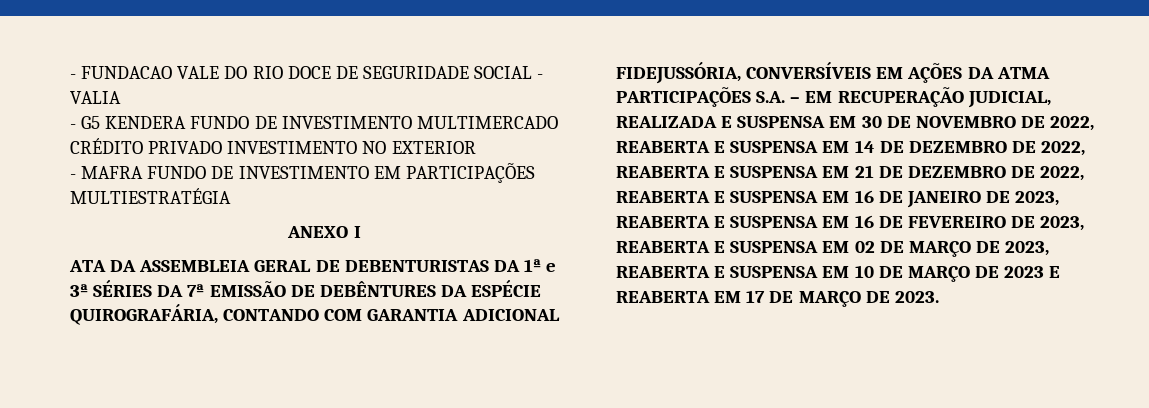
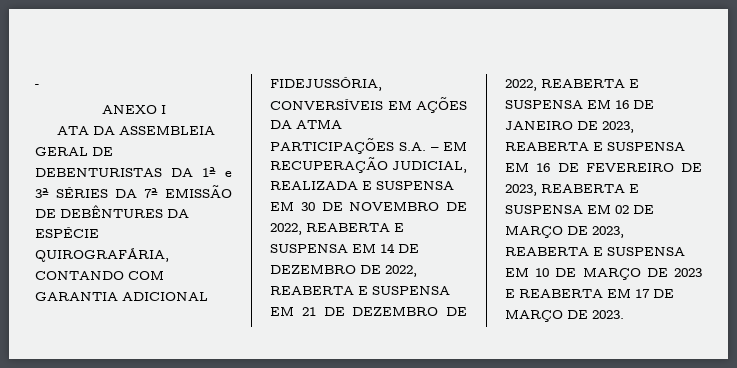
[70,66,544,79] [70,91,121,104] [70,116,558,129] [70,138,476,154] [70,163,535,183] [70,188,231,204] - FUNDACAO VALE DO RIO DOCE DE SEGURIDADE SOCIAL - VALIA // - G5 KENDERA FUNDO DE INVESTIMENTO MULTIMERCADO CRÉDITO PRIVADO INVESTIMENTO NO EXTERIOR // - MAFRA FUNDO DE INVESTIMENTO EM PARTICIPAÇÕES MULTIESTRATÉGIA -> [35,84,39,88] -

